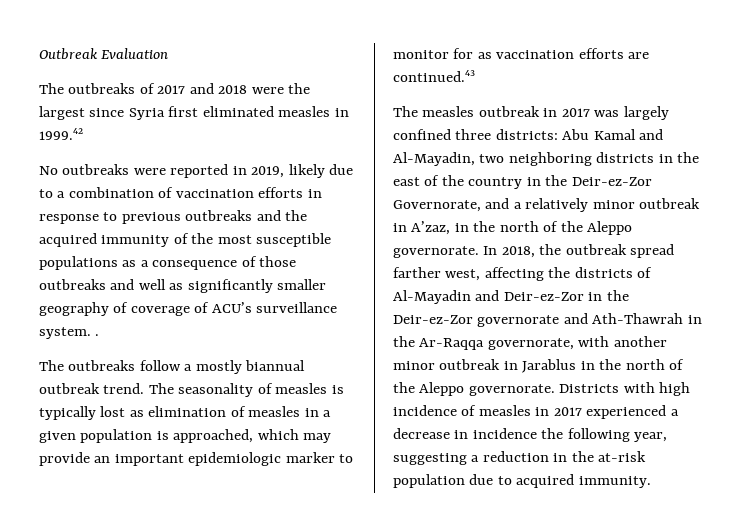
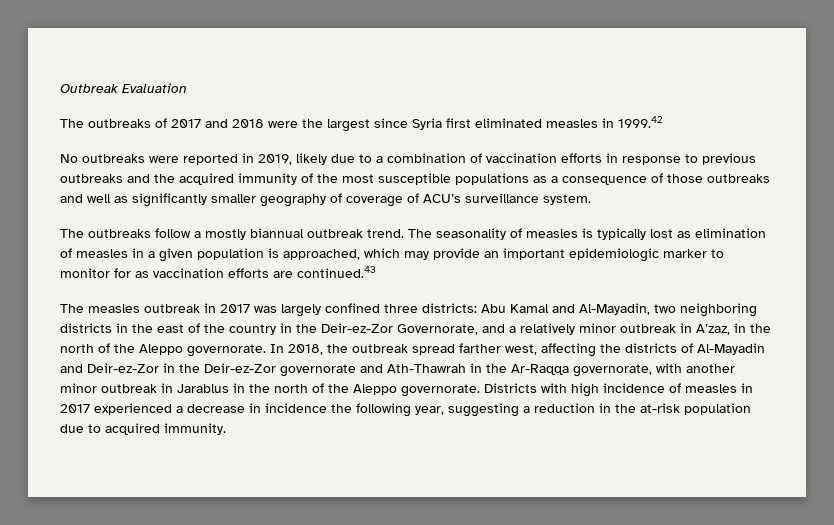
[95,334,100,336] . -> (591, 199) none

